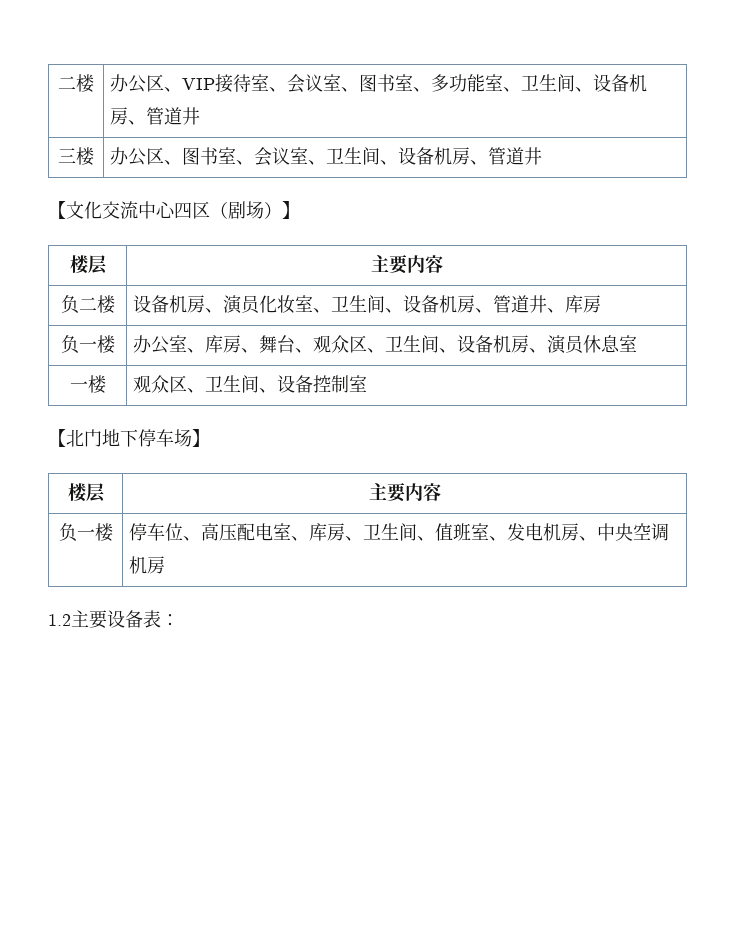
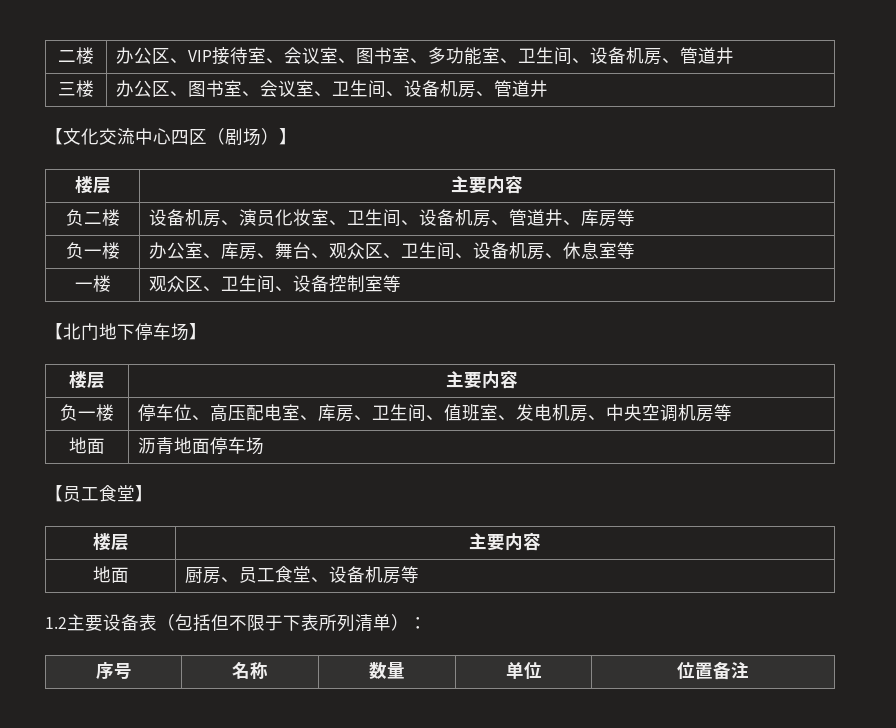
(602, 304) none -> [616,209,635,226] 等
[547,335,586,354] 演员 -> (563, 255) none
(638, 343) none -> [616,242,635,259] 等
(368, 383) none -> [382,275,401,292] 等
[48,610,179,629] // 1.2主要设备表： -> [713,404,732,421] [69,437,105,454] [137,437,264,455] [45,485,153,502] [92,533,129,551] [469,532,541,551] [92,566,129,583] [184,566,419,584] [45,614,427,632] [95,662,132,679] [232,662,268,680] [369,662,405,679] [505,662,542,679] [677,661,749,680] 等 // 地面 | 沥青地面停车场 // 【员工食堂】 // 楼层 | 主要内容 // 地面 | 厨房、员工食堂、设备机房等 // 1.2主要设备表（包括但不限于下表所列清单）： // 序号 | 名称 | 数量 | 单位 | 位置备注

